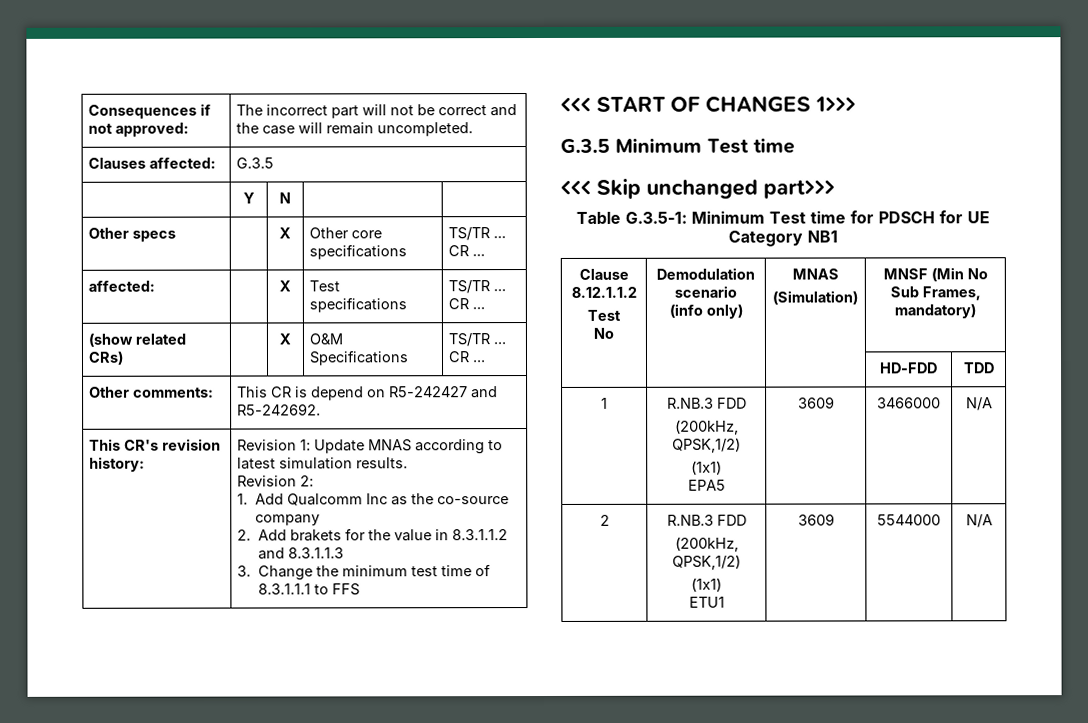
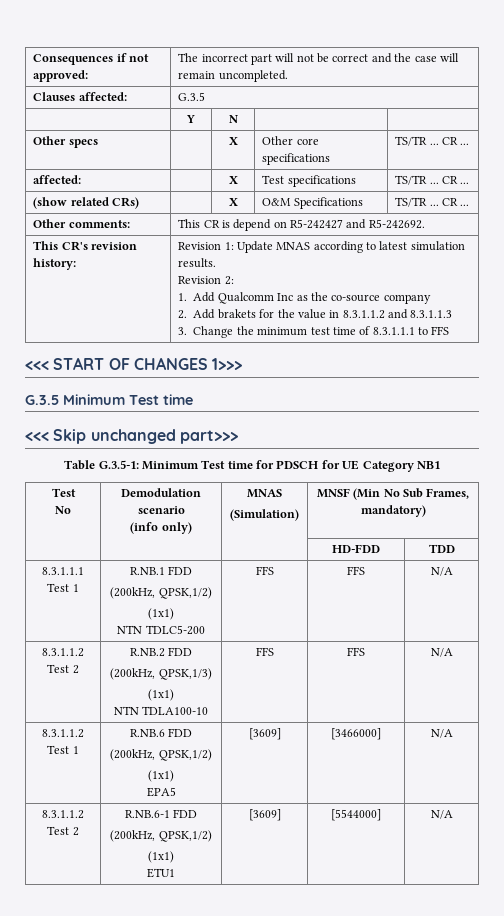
[578,268,629,280] [570,286,637,298] Clause 8.12.1.1.2 // -> (440, 465) none
[601,397,608,409] [666,397,714,409] 1 | R.NB.3 -> [42,567,84,575] [47,583,79,592] [129,566,193,575] [110,587,212,599] [148,608,174,620] [117,625,205,635] [255,566,274,575] [346,566,365,575] [430,567,453,576] [42,648,84,657] [47,664,79,674] [129,647,193,657] [110,668,212,680] [148,689,174,701] [113,706,209,715] [255,647,274,656] [346,647,365,656] [430,648,453,657] [42,729,84,738] [47,745,79,754] [129,729,165,737] 8.3.1.1.1 Test 1 | R.NB.1 FDD // (200kHz, QPSK,1/2) // (1x1) // NTN TDLC5-200 | FFS | FFS | N/A // 8.3.1.1.2 Test 2 | R.NB.2 FDD // (200kHz, QPSK,1/3) // (1x1) // NTN TDLA100-10 | FFS | FFS | N/A // 8.3.1.1.2 Test 1 | R.NB.6
[797,396,835,409] [877,397,941,409] [965,397,993,411] [599,514,610,526] [666,514,714,526] 3609 | 3466000 | N/A // 2 | R.NB.3 -> [248,728,281,740] [330,728,381,740] [430,729,453,738] [42,810,84,819] [47,826,79,836] [124,810,170,818] [3609] | [3466000] | N/A // 8.3.1.1.2 Test 2 | R.NB.6-1
[797,513,835,526] [877,514,941,526] 3609 | 5544000 -> [248,809,281,821] [330,809,381,821] [3609] | [5544000]

